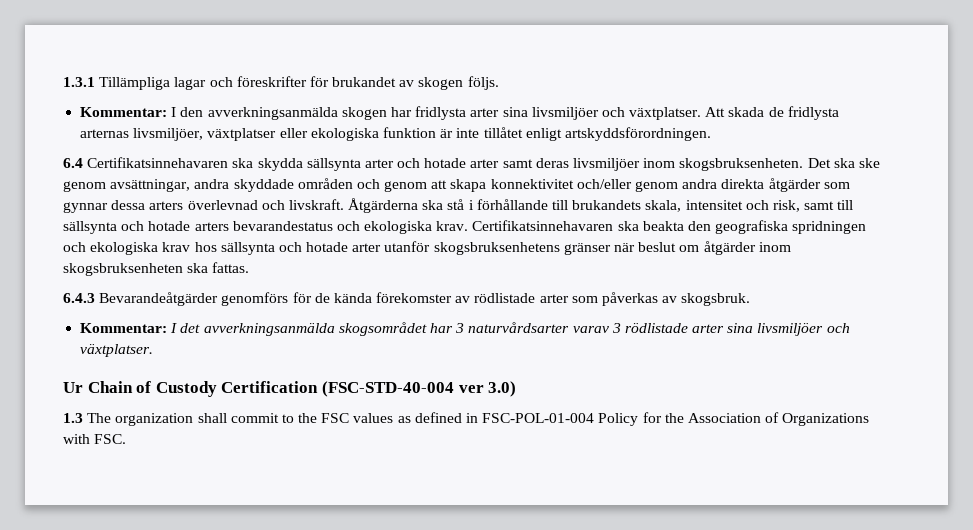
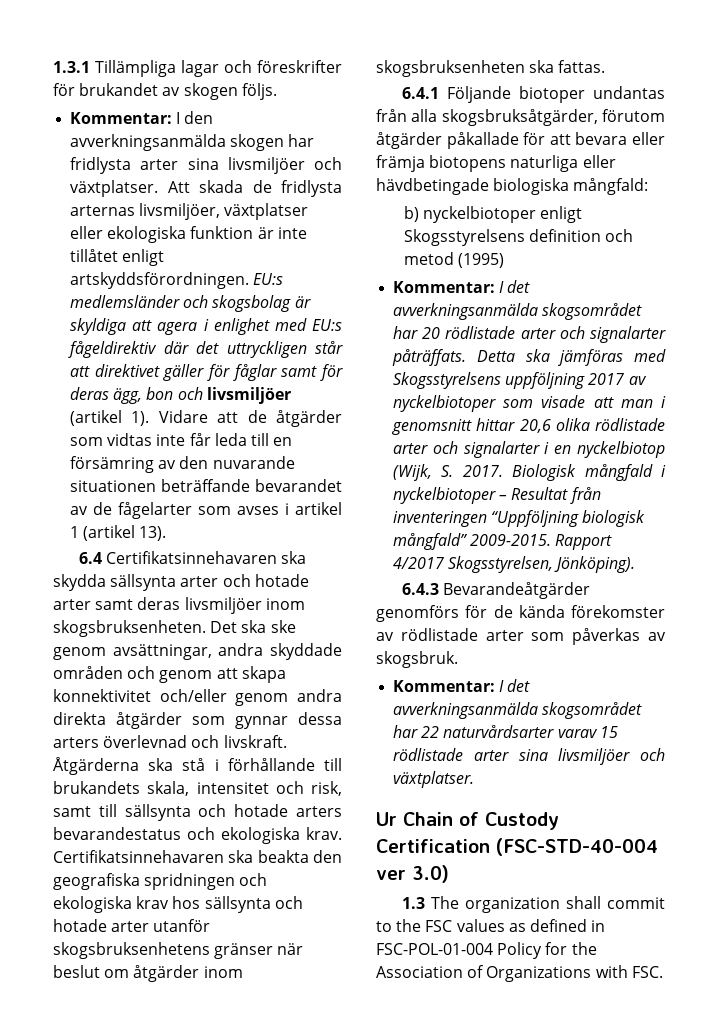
(711, 134) none -> [253,273,284,285] [70,295,311,312] [70,318,342,335] [68,341,343,358] [70,364,343,381] [70,387,291,404] [70,410,342,427] [70,433,293,446] [70,456,295,473] [70,479,342,492] [70,502,342,519] [70,525,167,541] EU:s medlemsländer och skogsbolag är skyldiga att agera i enlighet med EU:s fågeldirektiv där det uttryckligen står att direktivet gäller för fåglar samt för deras ägg, bon och livsmiljöer (artikel 1). Vidare att de åtgärder som vidtas inte får leda till en försämring av den nuvarande situationen beträffande bevarandet av de fågelarter som avses i artikel 1 (artikel 13).
(250, 267) none -> [401,86,665,103] [376,109,665,126] [376,132,665,149] [376,155,616,172] [376,178,649,195] [404,206,583,223] [404,229,634,246] [404,252,505,268] [393,280,531,293] [393,303,643,320] [393,326,666,343] [392,349,666,366] [393,372,647,389] [393,395,666,412] [392,418,665,435] [393,441,665,458] [393,464,666,481] [393,487,601,504] [393,510,646,527] [393,533,613,550] [393,556,636,573] // 6.4.1 Följande biotoper undantas från alla skogsbruksåtgärder, förutom åtgärder påkallade för att bevara eller främja biotopens naturliga eller hävdbetingade biologiska mångfald: // b) nyckelbiotoper enligt Skogsstyrelsens definition och metod (1995) // Kommentar: I det avverkningsanmälda skogsområdet har 20 rödlistade arter och signalarter påträffats. Detta ska jämföras med Skogsstyrelsens uppföljning 2017 av nyckelbiotoper som visade att man i genomsnitt hittar 20,6 olika rödlistade arter och signalarter i en nyckelbiotop (Wijk, S. 2017. Biologisk mångfald i nyckelbiotoper – Resultat från inventeringen “Uppföljning biologisk mångfald” 2009-2015. Rapport 4/2017 Skogsstyrelsen, Jönköping).
[455,323,465,333] 3 -> [421,726,440,738] 22
[611,323,621,333] 3 -> [599,726,618,738] 15

